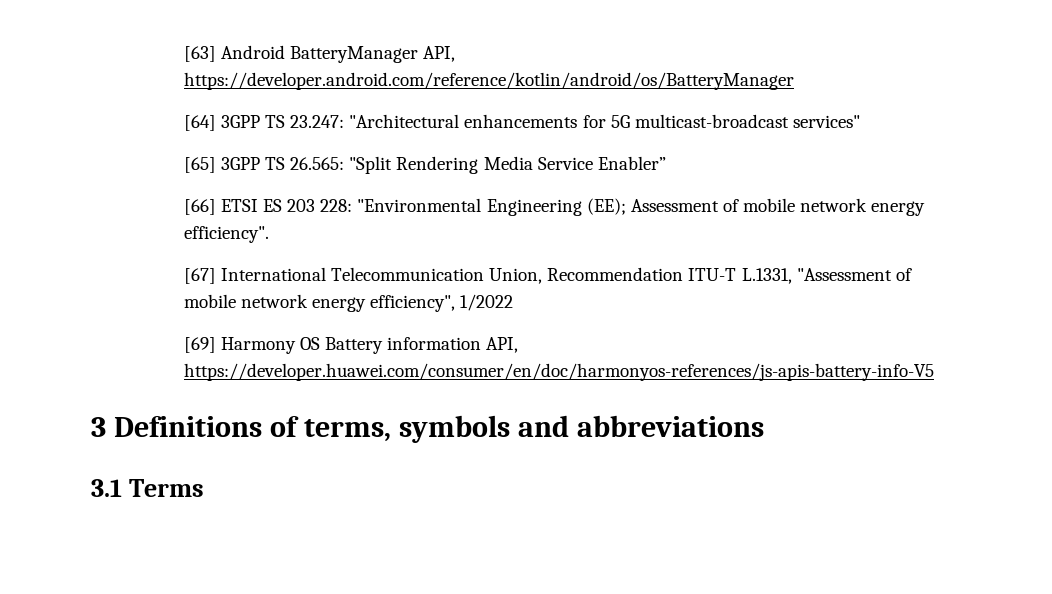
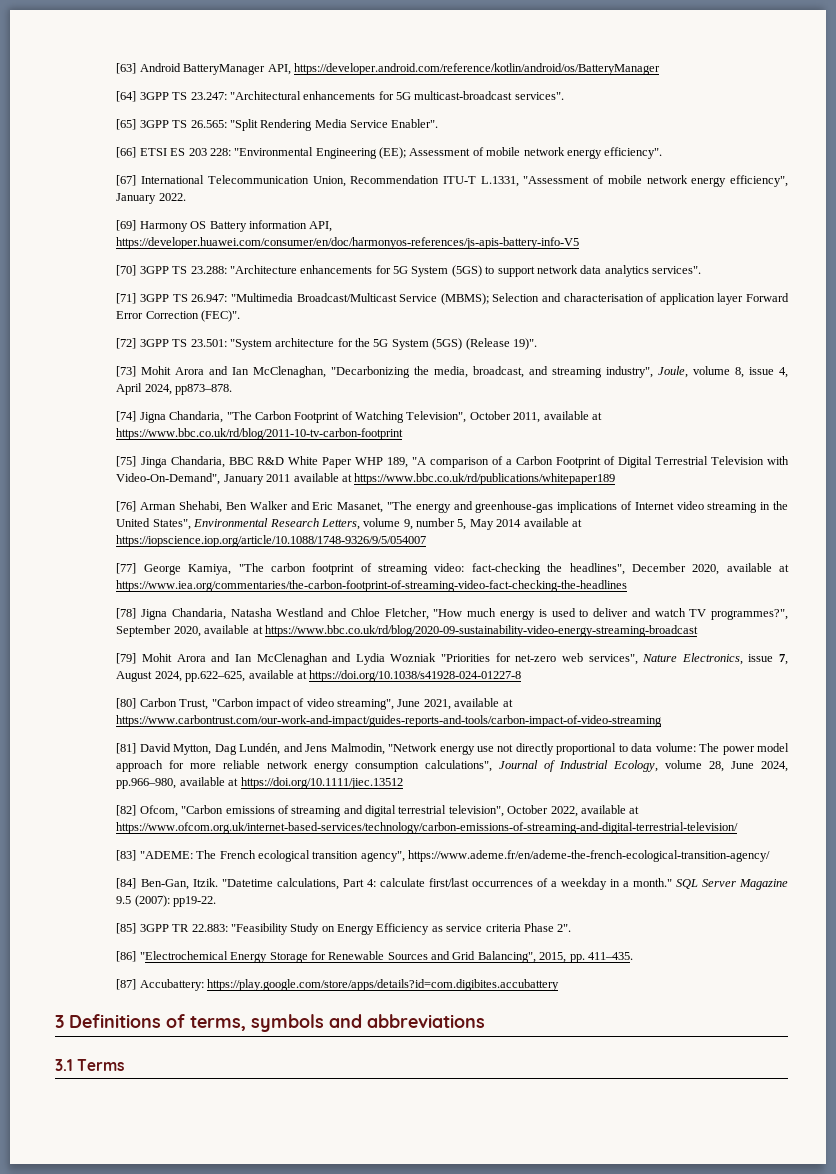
[792,115,860,128] services" -> [514,92,564,100] services".
[597,156,666,170] Enabler” -> [391,119,439,128] Enabler".
[460,294,514,311] 1/2022 -> [116,193,186,204] January 2022.
(934, 372) none -> [116,265,702,277] [116,293,790,305] [116,310,241,322] [116,338,537,350] [116,366,789,378] [116,383,233,395] [116,411,602,423] [116,428,404,440] [116,456,789,468] [116,473,616,485] [116,501,788,513] [116,518,582,530] [116,535,427,547] [116,563,789,575] [116,580,628,592] [116,608,788,620] [116,625,698,637] [116,653,788,665] [116,670,522,682] [116,698,513,710] [116,715,663,727] [116,743,790,755] [116,760,789,772] [116,777,403,789] [116,805,640,817] [116,822,739,834] [116,850,771,862] [116,878,789,890] [116,895,217,907] [116,923,572,935] [116,951,633,963] [116,979,560,991] // [70] 3GPP TS 23.288: "Architecture enhancements for 5G System (5GS) to support network data analytics services". // [71] 3GPP TS 26.947: "Multimedia Broadcast/Multicast Service (MBMS); Selection and characterisation of application layer Forward Error Correction (FEC)". // [72] 3GPP TS 23.501: "System architecture for the 5G System (5GS) (Release 19)". // [73] Mohit Arora and Ian McClenaghan, "Decarbonizing the media, broadcast, and streaming industry", Joule, volume 8, issue 4, April 2024, pp873–878. // [74] Jigna Chandaria, "The Carbon Footprint of Watching Television", October 2011, available at https://www.bbc.co.uk/rd/blog/2011-10-tv-carbon-footprint // [75] Jinga Chandaria, BBC R&D White Paper WHP 189, "A comparison of a Carbon Footprint of Digital Terrestrial Television with Video-On-Demand", January 2011 available at https://www.bbc.co.uk/rd/publications/whitepaper189 // [76] Arman Shehabi, Ben Walker and Eric Masanet, "The energy and greenhouse-gas implications of Internet video streaming in the United States", Environmental Research Letters, volume 9, number 5, May 2014 available at https://iopscience.iop.org/article/10.1088/1748-9326/9/5/054007 // [77] George Kamiya, "The carbon footprint of streaming video: fact-checking the headlines", December 2020, available at https://www.iea.org/commentaries/the-carbon-footprint-of-streaming-video-fact-checking-the-headlines // [78] Jigna Chandaria, Natasha Westland and Chloe Fletcher, "How much energy is used to deliver and watch TV programmes?", September 2020, available at https://www.bbc.co.uk/rd/blog/2020-09-sustainability-video-energy-streaming-broadcast // [79] Mohit Arora and Ian McClenaghan and Lydia Wozniak "Priorities for net-zero web services", Nature Electronics, issue 7, August 2024, pp.622–625, available at https://doi.org/10.1038/s41928-024-01227-8 // [80] Carbon Trust, "Carbon impact of video streaming", June 2021, available at https://www.carbontrust.com/our-work-and-impact/guides-reports-and-tools/carbon-impact-of-video-streaming // [81] David Mytton, Dag Lundén, and Jens Malmodin, "Network energy use not directly proportional to data volume: The power model approach for more reliable network energy consumption calculations", Journal of Industrial Ecology, volume 28, June 2024, pp.966–980, available at https://doi.org/10.1111/jiec.13512 // [82] Ofcom, "Carbon emissions of streaming and digital terrestrial television", October 2022, available at https://www.ofcom.org.uk/internet-based-services/technology/carbon-emissions-of-streaming-and-digital-terrestrial-television/ // [83] "ADEME: The French ecological transition agency", https://www.ademe.fr/en/ademe-the-french-ecological-transition-agency/ // [84] Ben-Gan, Itzik. "Datetime calculations, Part 4: calculate first/last occurrences of a weekday in a month." SQL Server Magazine 9.5 (2007): pp19-22. // [85] 3GPP TR 22.883: "Feasibility Study on Energy Efficiency as service criteria Phase 2". // [86] "Electrochemical Energy Storage for Renewable Sources and Grid Balancing", 2015, pp. 411–435. // [87] Accubattery: https://play.google.com/store/apps/details?id=com.digibites.accubattery

